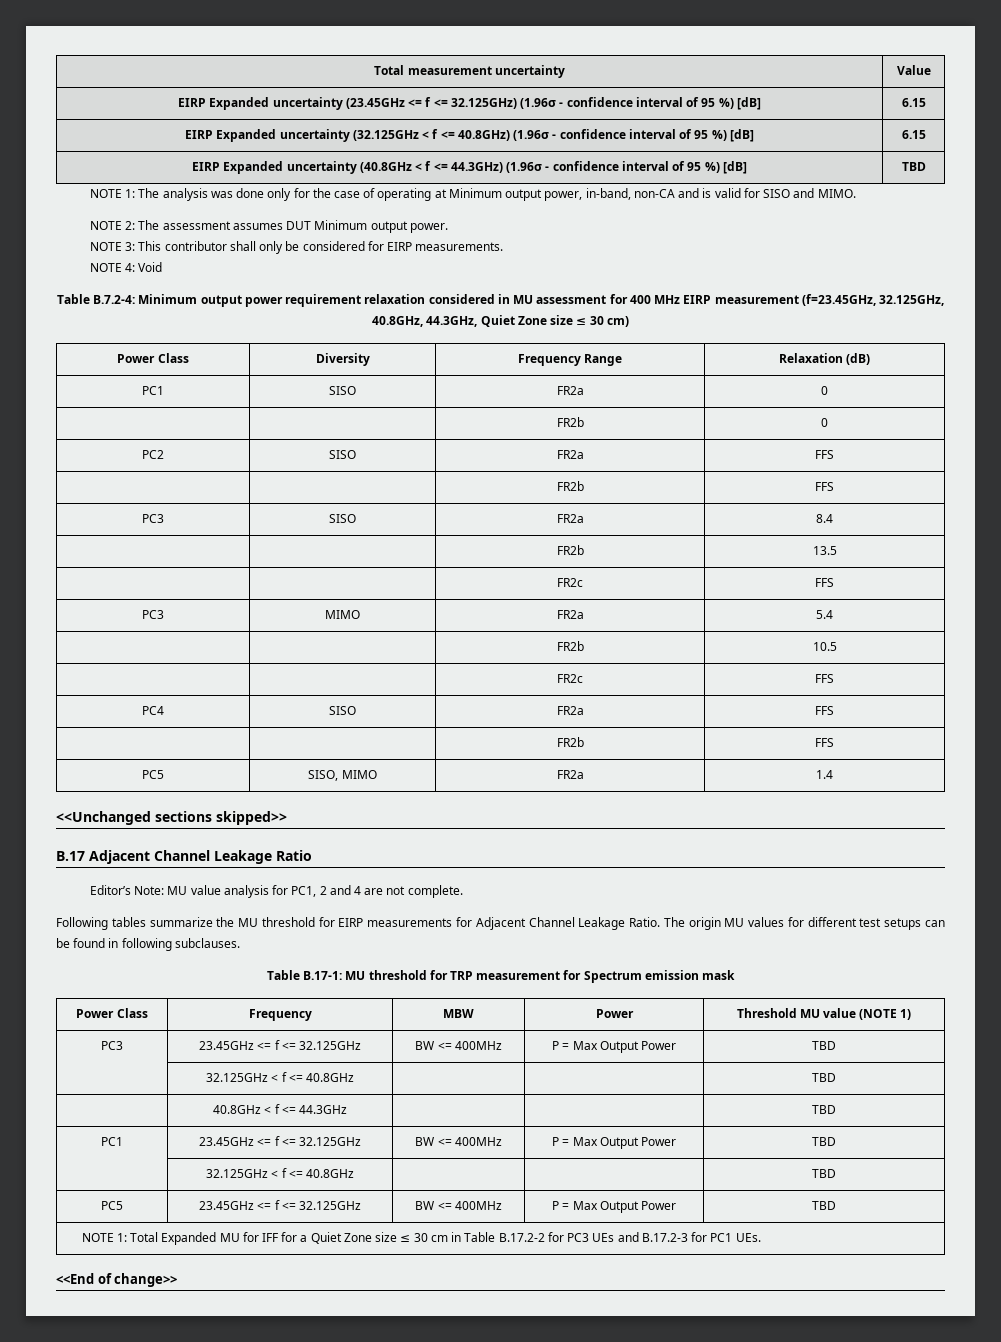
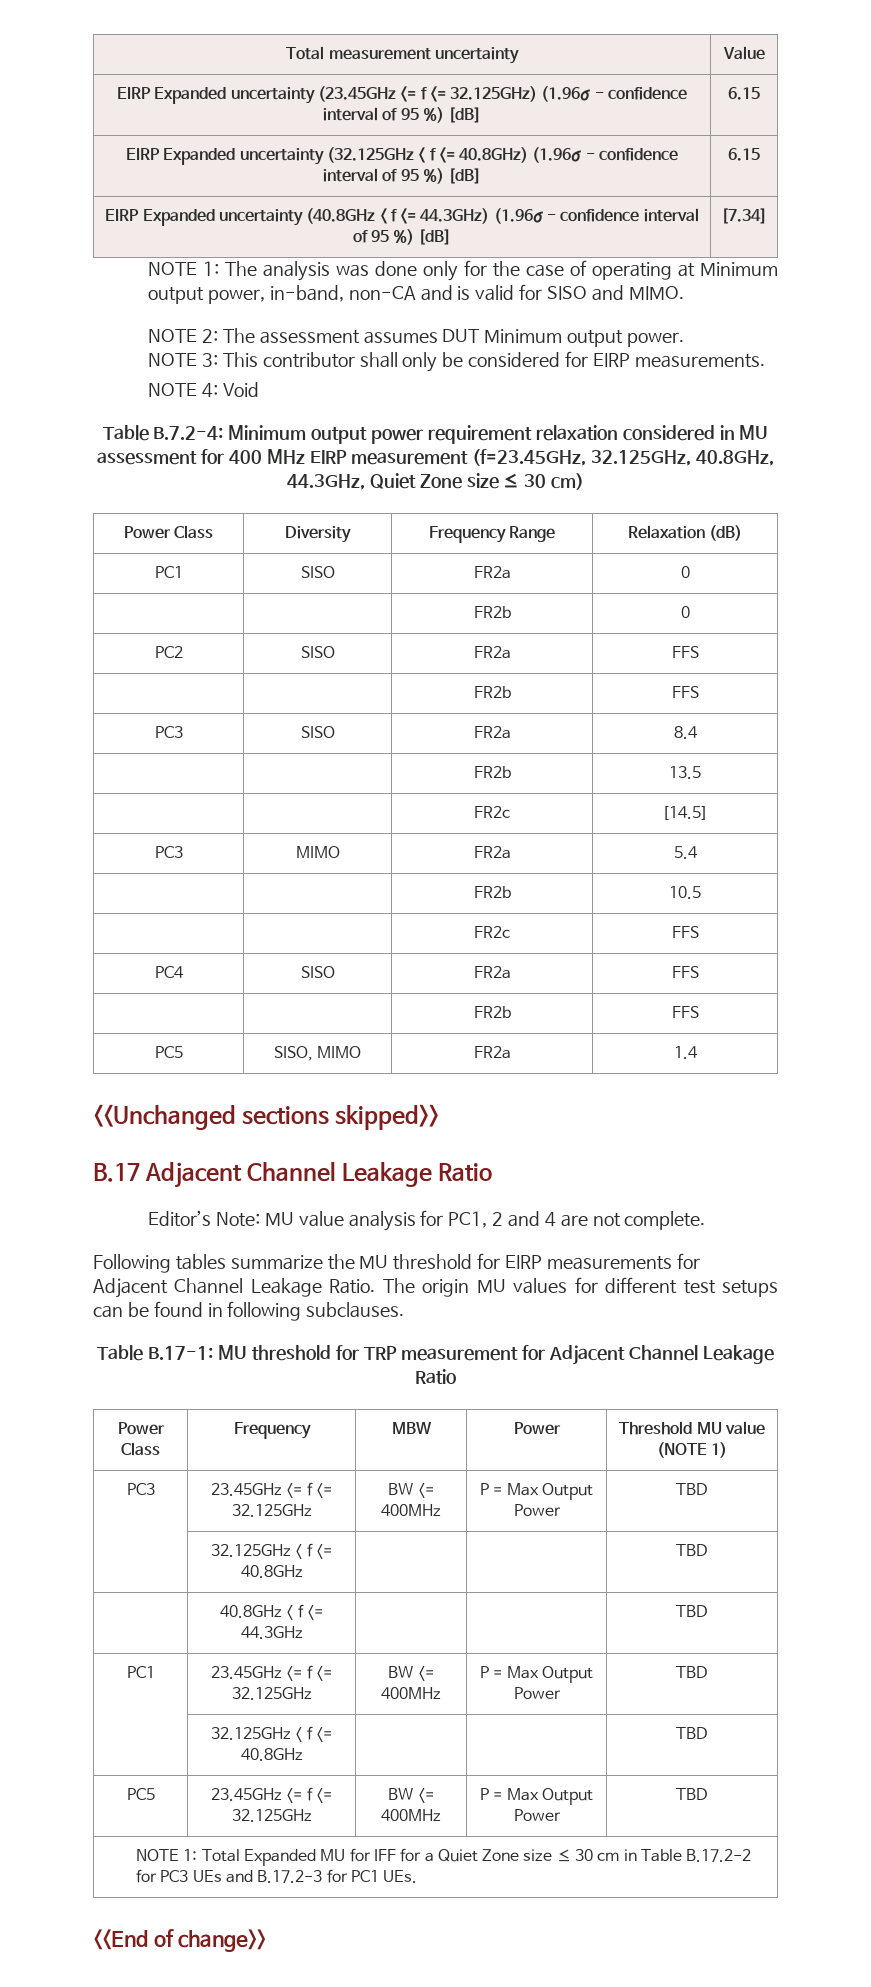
[901,162,926,171] TBD -> [721,208,767,224] [7.34]
[815,578,834,587] FFS -> [662,806,708,820] [14.5]
[583,970,736,983] Spectrum emission mask -> [549,1345,774,1365] [415,1369,456,1384] Adjacent Channel Leakage Ratio

